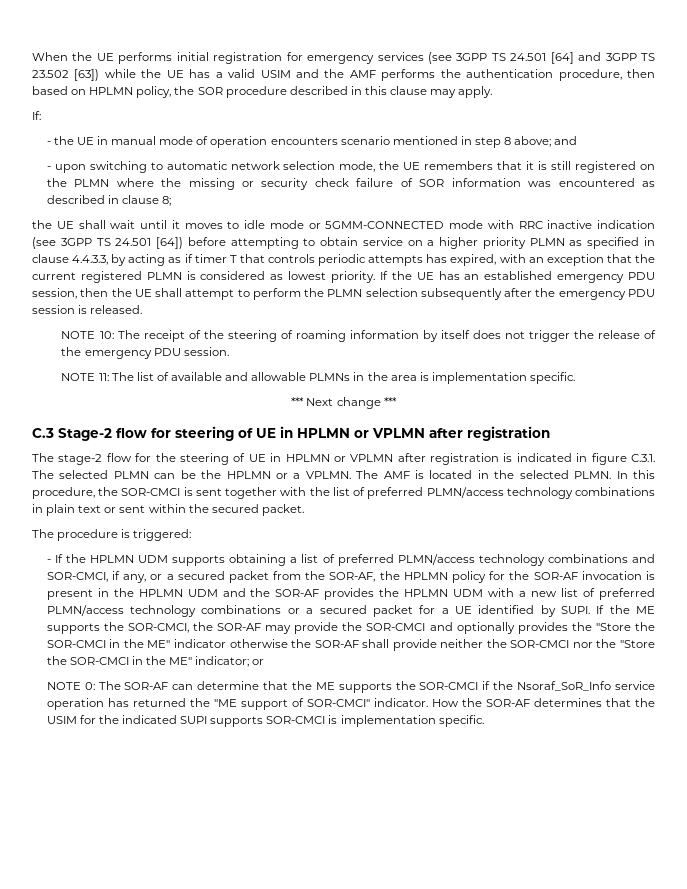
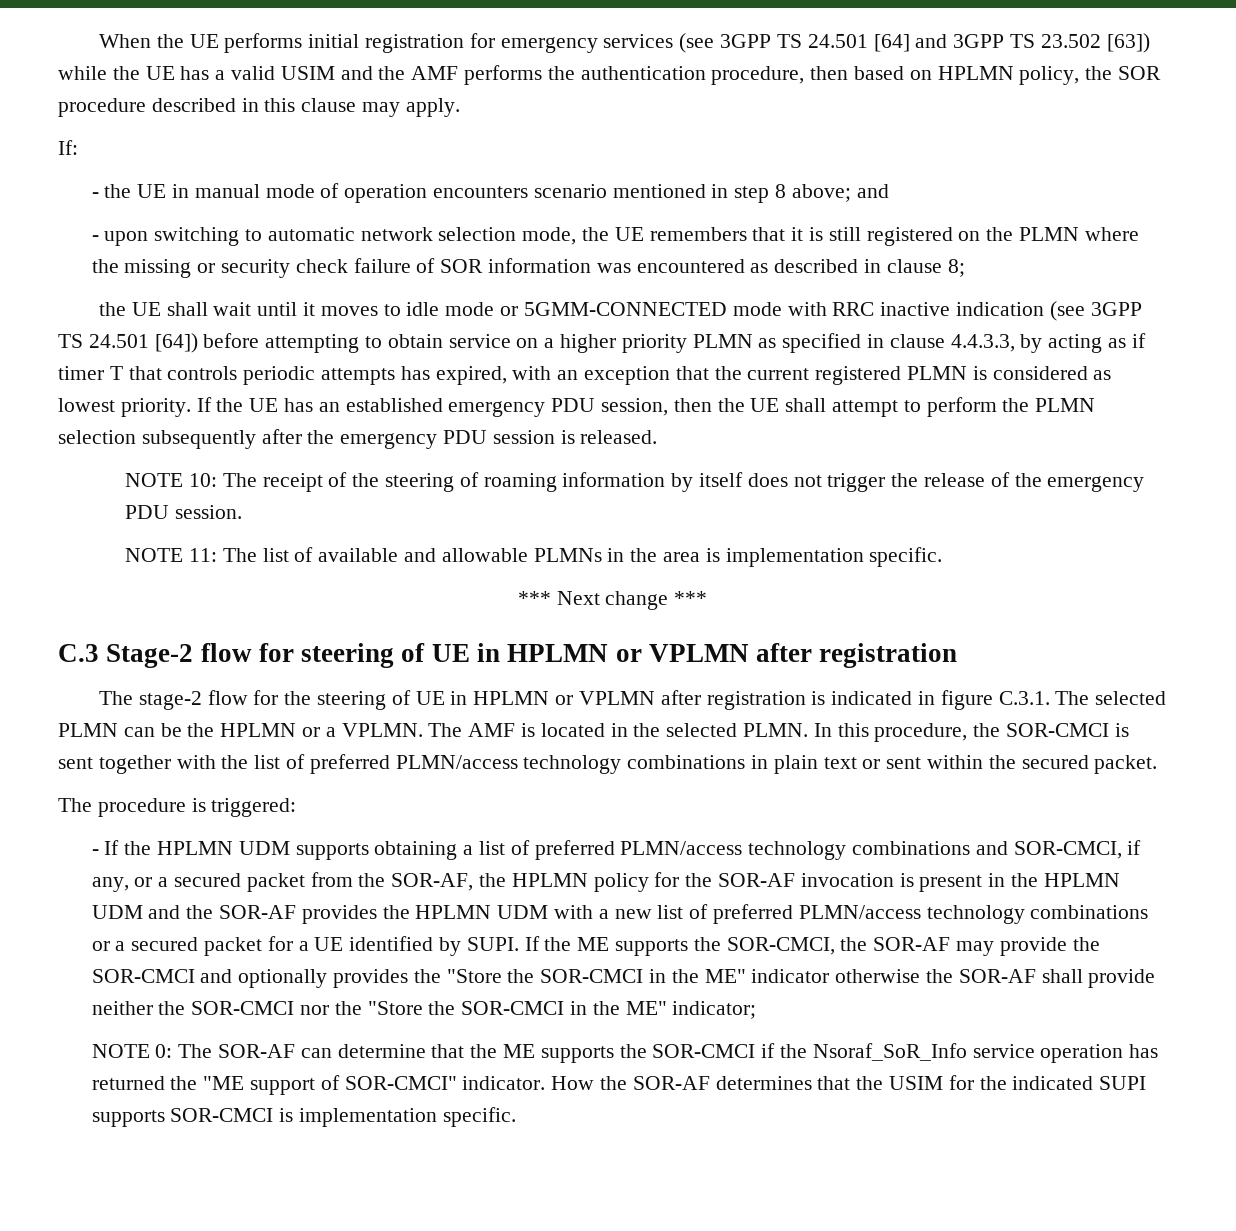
[252,659,265,665] or -> (757, 1010) none

